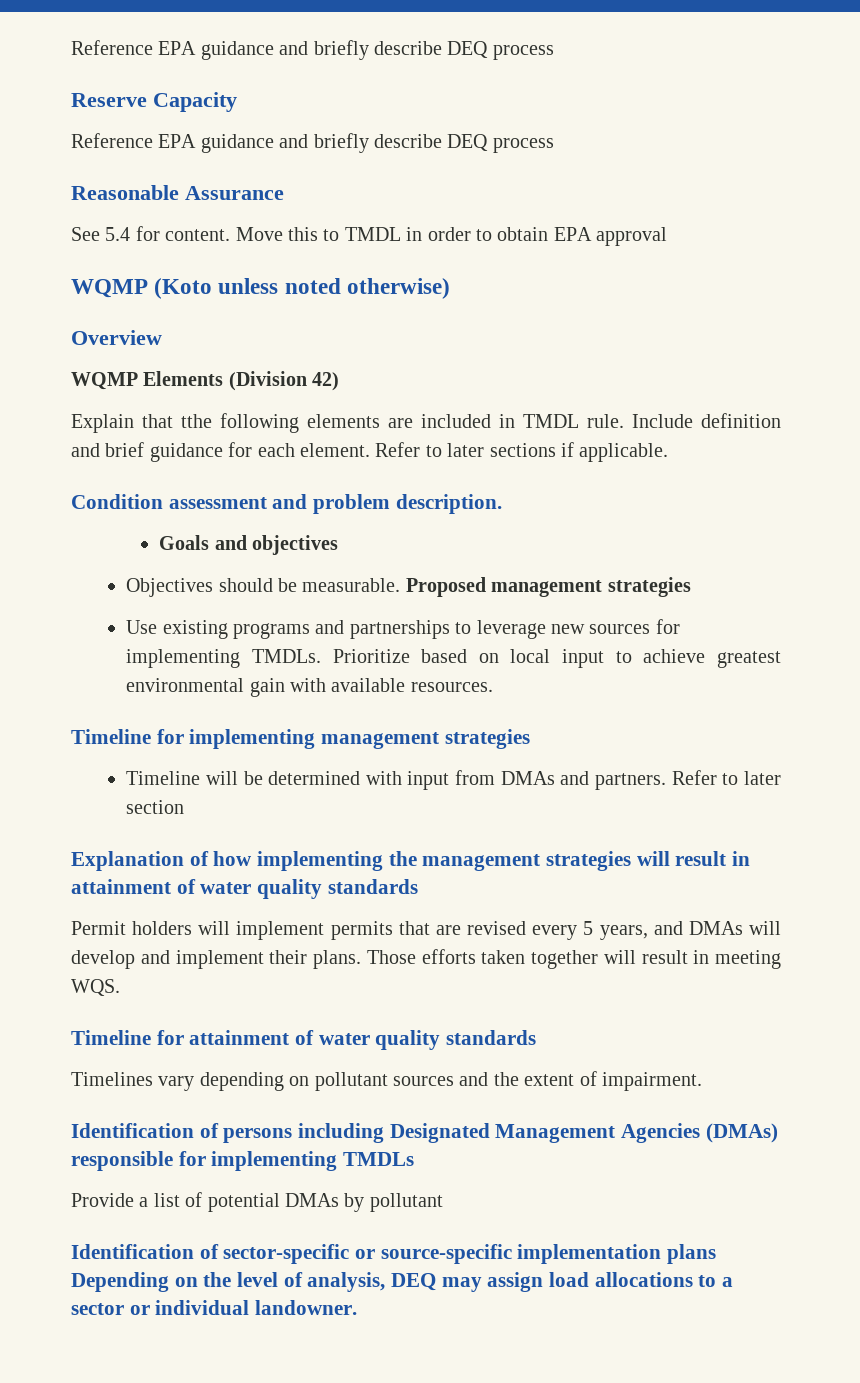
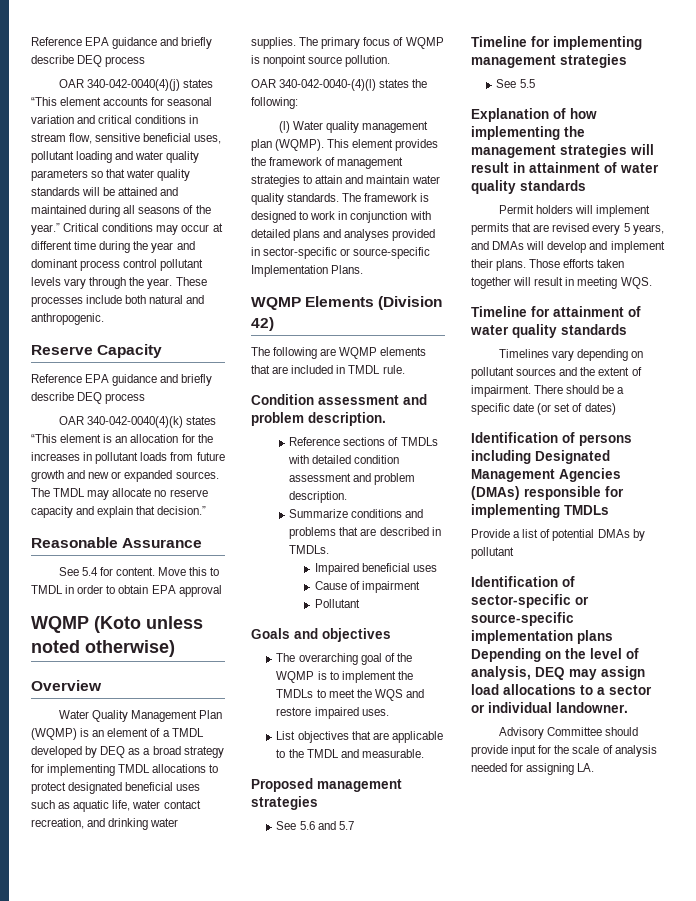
[71,40,554,60] Reference EPA guidance and briefly describe DEQ process -> [31,37,213,49] [31,55,146,67] [58,79,214,91] [31,97,213,106] [31,115,199,124] [31,133,222,144] [31,151,200,163] [31,169,191,181] [31,187,179,196] [31,205,211,217] [31,223,223,235] [31,241,195,253] [31,259,204,271] [31,277,207,289] [31,295,205,307] [31,313,104,325] Reference EPA guidance and briefly describe DEQ process // OAR 340-042-0040(4)(j) states “This element accounts for seasonal variation and critical conditions in stream flow, sensitive beneficial uses, pollutant loading and water quality parameters so that water quality standards will be attained and maintained during all seasons of the year.” Critical conditions may occur at different time during the year and dominant process control pollutant levels vary through the year. These processes include both natural and anthropogenic.
(554, 145) none -> [58,416,217,428] [31,434,213,443] [31,452,225,464] [31,470,219,482] [31,488,208,500] [31,506,207,518] // OAR 340-042-0040(4)(k) states “This element is an allocation for the increases in pollutant loads from future growth and new or expanded sources. The TMDL may allocate no reserve capacity and explain that decision.”
[71,371,340,391] [71,413,380,433] WQMP Elements (Division 42) // Explain that tthe following elements -> [58,710,223,722] [31,728,204,740] [31,746,224,758] [31,764,219,776] [31,782,201,794] [31,800,201,812] [31,818,179,830] [251,37,444,49] [251,55,391,67] [251,79,428,91] [251,97,298,109] [278,121,429,133] [251,139,439,151] [251,157,404,169] [251,175,440,187] [251,193,430,205] [251,211,431,223] [251,229,436,241] [251,247,431,259] [251,265,364,277] [251,296,443,310] [251,317,274,331] [251,347,427,359] [251,365,270,374] Water Quality Management Plan (WQMP) is an element of a TMDL developed by DEQ as a broad strategy for implementing TMDL allocations to protect designated beneficial uses such as aquatic life, water contact recreation, and drinking water supplies. The primary focus of WQMP is nonpoint source pollution. // OAR 340-042-0040-(4)(l) states the following: // (l) Water quality management plan (WQMP). This element provides the framework of management strategies to attain and maintain water quality standards. The framework is designed to work in conjunction with detailed plans and analyses provided in sector-specific or source-specific Implementation Plans. // WQMP Elements (Division 42) // The following are WQMP elements that
[632,413,781,428] [71,442,669,462] Include definition and brief guidance for each element. Refer to later sections if applicable. -> (405, 369) none
[159,535,339,555] [126,578,298,597] Goals and objectives // Objectives should be -> [289,437,438,446] [288,455,400,464] [289,473,416,485] [289,491,348,503] [289,509,424,518] [289,527,441,539] [289,545,330,554] [314,563,437,575] [314,581,420,593] [314,599,360,608] [251,628,391,642] [276,653,412,665] [276,671,413,683] [276,689,424,701] [276,707,389,719] [276,731,443,743] [276,749,359,758] Reference sections of TMDLs with detailed condition assessment and problem description. // Summarize conditions and problems that are described in TMDLs. // Impaired beneficial uses // Cause of impairment // Pollutant // Goals and objectives // The overarching goal of the WQMP is to implement the TMDLs to meet the WQS and restore impaired uses. // List objectives that are applicable to the TMDL and
(401, 585) none -> (424, 753) //
[126,619,680,639] [126,649,781,668] [126,678,493,697] Use existing programs and partnerships to leverage new sources for implementing TMDLs. Prioritize based on local input to achieve greatest environmental gain with available resources. -> [276,821,354,830] See 5.6 and 5.7
[126,770,781,790] [126,800,185,814] Timeline will be determined with input from DMAs and partners. Refer to later section -> [496,79,535,88] See 5.5
(702, 1081) none -> [534,385,625,394] [471,403,616,415] There should be a specific date (or set of dates)
(358, 1307) none -> [498,727,639,739] [471,745,657,757] [471,763,595,775] // Advisory Committee should provide input for the scale of analysis needed for assigning LA.

